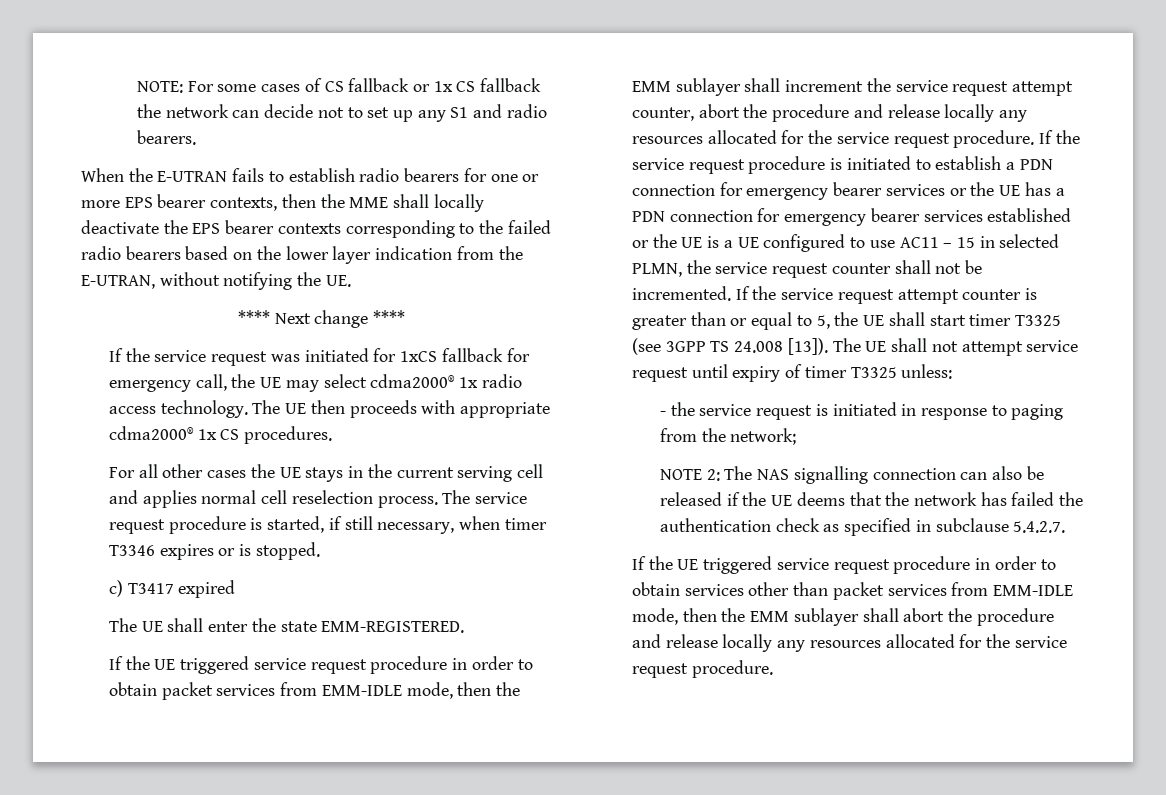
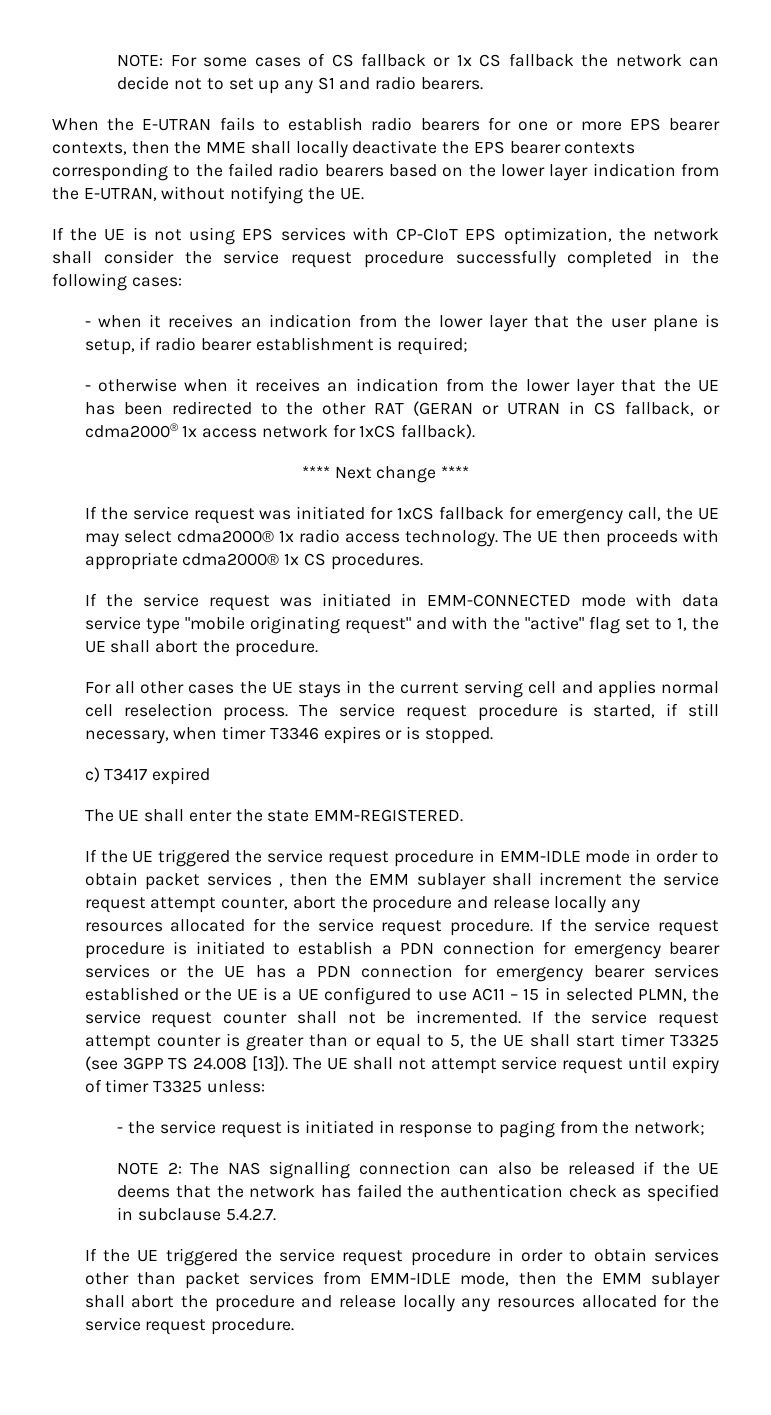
(351, 281) none -> [52,227,720,245] [52,250,720,268] [52,273,182,291] [84,314,719,332] [84,337,469,355] [84,378,719,396] [84,401,720,416] [84,423,476,439] // If the UE is not using EPS services with CP-CIoT EPS optimization, the network shall consider the service request procedure successfully completed in the following cases: // - when it receives an indication from the lower layer that the user plane is setup, if radio bearer establishment is required; // - otherwise when it receives an indication from the lower layer that the UE has been redirected to the other RAT (GERAN or UTRAN in CS fallback, or cdma2000® 1x access network for 1xCS fallback).
(333, 435) none -> [84,593,720,611] [84,616,720,634] [84,640,318,657] // If the service request was initiated in EMM-CONNECTED mode with data service type "mobile originating request" and with the "active" flag set to 1, the UE shall abort the procedure.
[253,656,468,674] service request procedure in -> [235,849,652,867] the service request procedure in EMM-IDLE mode in
[280,682,453,699] from EMM-IDLE mode, -> [279,883,284,887] ,
(773, 565) none -> [244,1249,272,1262] the

